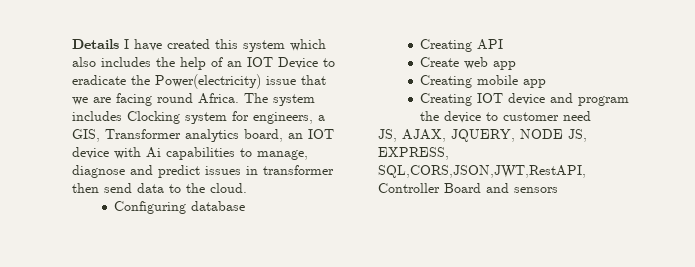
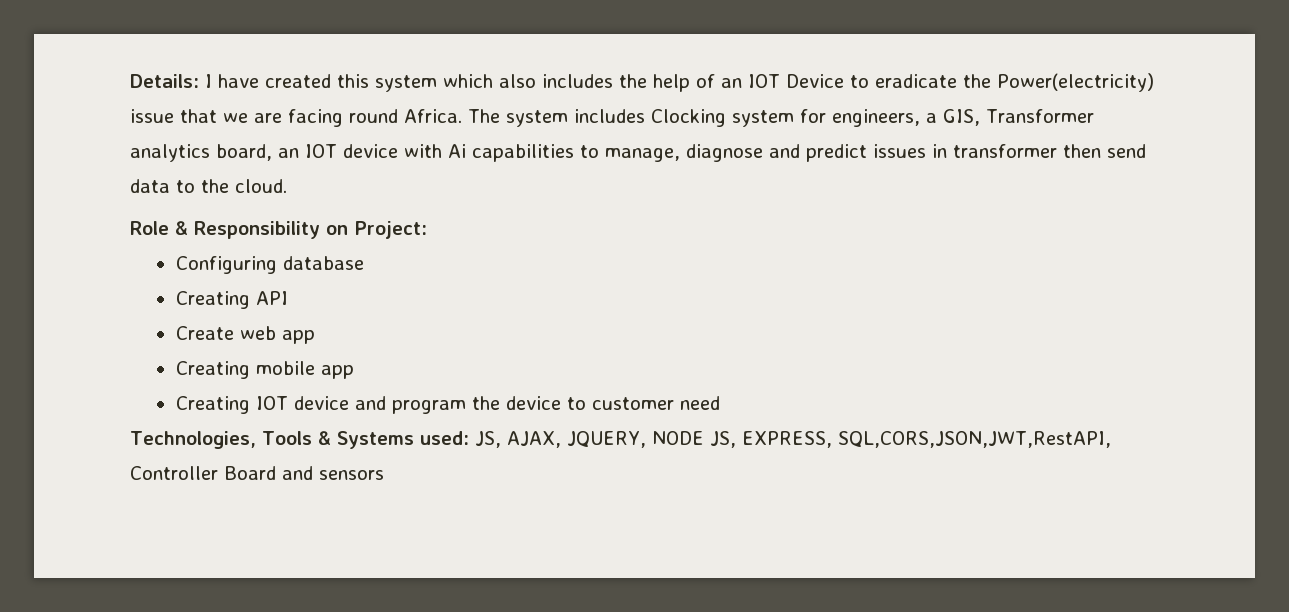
[72,39,119,49] Details -> [130,74,199,88] Details:
(247, 188) none -> [130,221,427,239] // Role & Responsibility on Project:
(592, 116) none -> [130,431,469,449] Technologies, Tools & Systems used:

